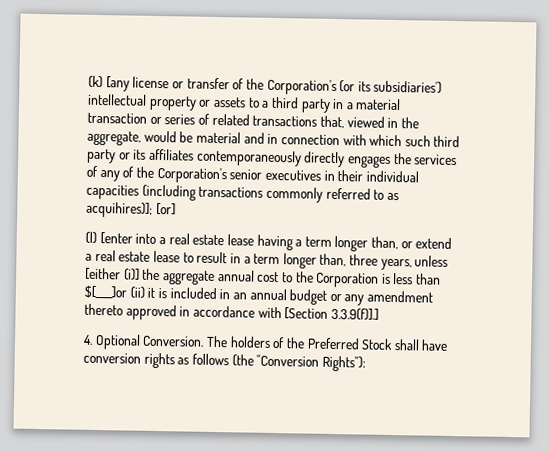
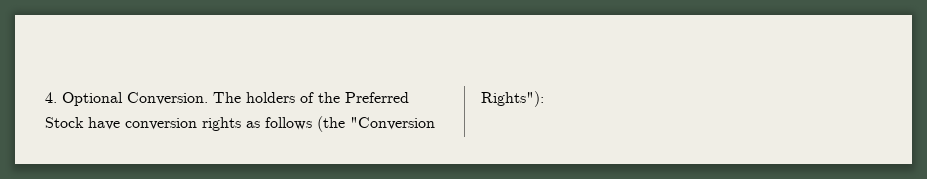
[88,75,443,96] [88,93,402,113] [87,112,419,129] [87,130,461,148] [87,148,458,168] [86,165,419,184] [86,184,399,203] [86,201,176,218] [85,231,453,252] [85,249,449,271] [85,267,442,288] [84,285,434,306] [84,303,379,321] (k) [any license or transfer of the Corporation's (or its subsidiaries') intellectual property or assets to a third party in a material transaction or series of related transactions that, viewed in the aggregate, would be material and in connection with which such third party or its affiliates contemporaneously directly engages the services of any of the Corporation's senior executives in their individual capacities (including transactions commonly referred to as acquihires)]; [or] // (l) [enter into a real estate lease having a term longer than, or extend a real estate lease to result in a term longer than, three years, unless [either (i)] the aggregate annual cost to the Corporation is less than $[____]or (ii) it is included in an annual budget or any amendment thereto approved in accordance with [Section 3.3.9(f)].] // -> (45, 97) none
[393,339,420,351] shall -> (84, 122) none

